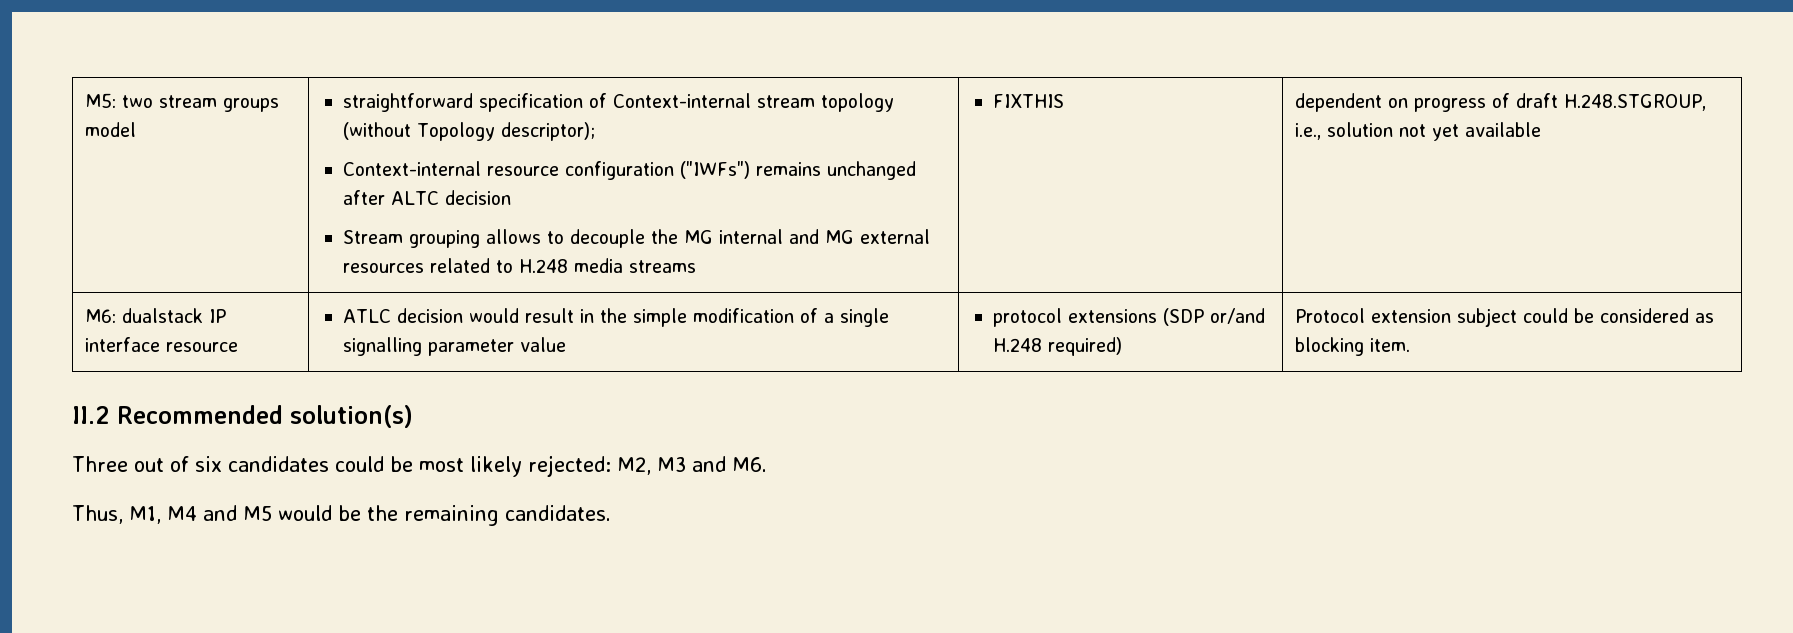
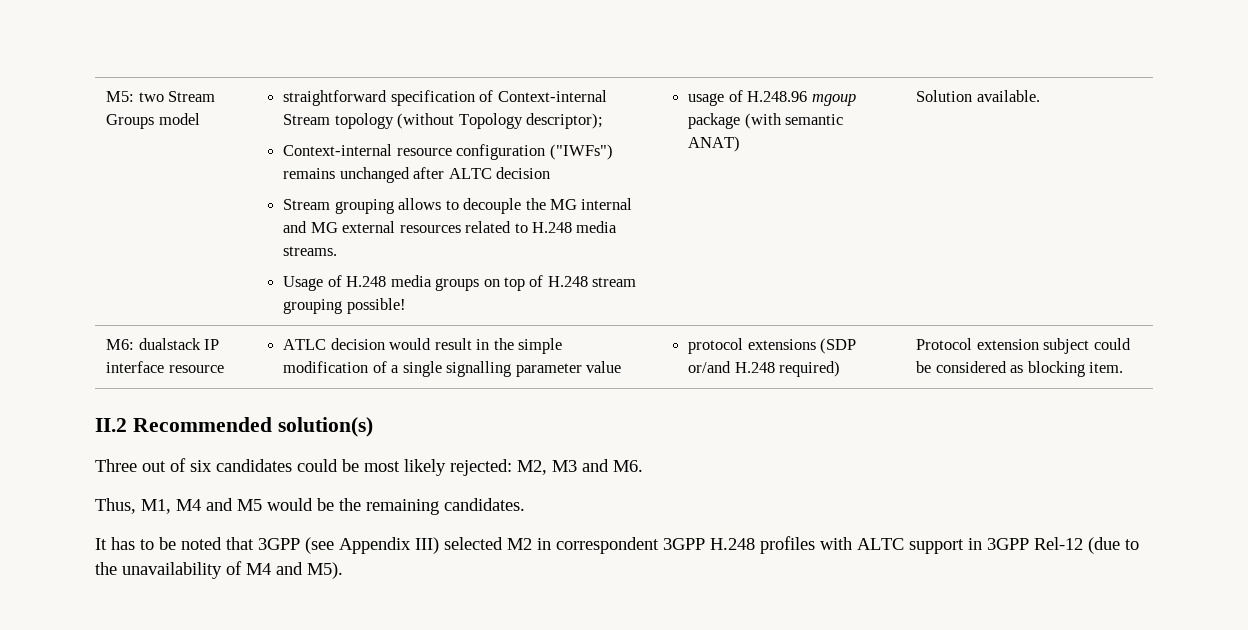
[159,95,280,112] stream groups -> [168,91,216,102] [106,114,155,129] Stream Groups
[757,95,816,108] stream -> [283,114,331,125] Stream
[629,260,697,273] [993,94,1065,108] [1295,93,1707,112] [1295,122,1542,141] streams | FIXTHIS | dependent on progress of draft H.248.STGROUP, i.e., solution not yet available -> [283,246,338,256] [283,275,637,291] [283,298,406,314] [688,90,856,106] [688,113,844,129] [688,136,741,152] [916,90,1040,102] streams. // Usage of H.248 media groups on top of H.248 stream grouping possible! | usage of H.248.96 mgoup package (with semantic ANAT) | Solution available.
(611, 513) none -> [95,536,1139,554] [95,561,343,579] // It has to be noted that 3GPP (see Appendix III) selected M2 in correspondent 3GPP H.248 profiles with ALTC support in 3GPP Rel-12 (due to the unavailability of M4 and M5).

